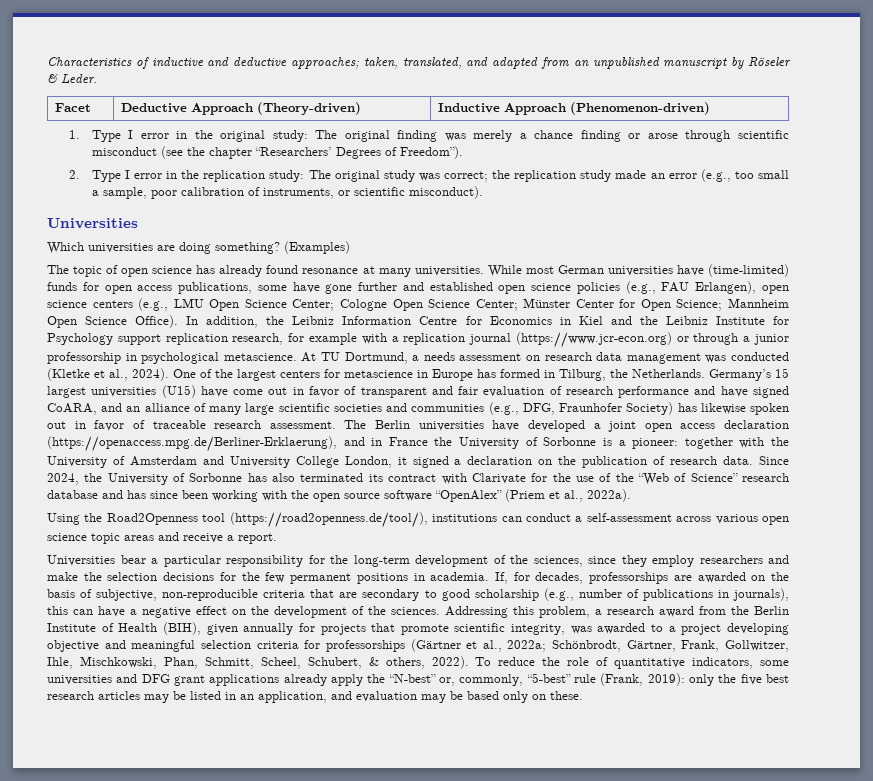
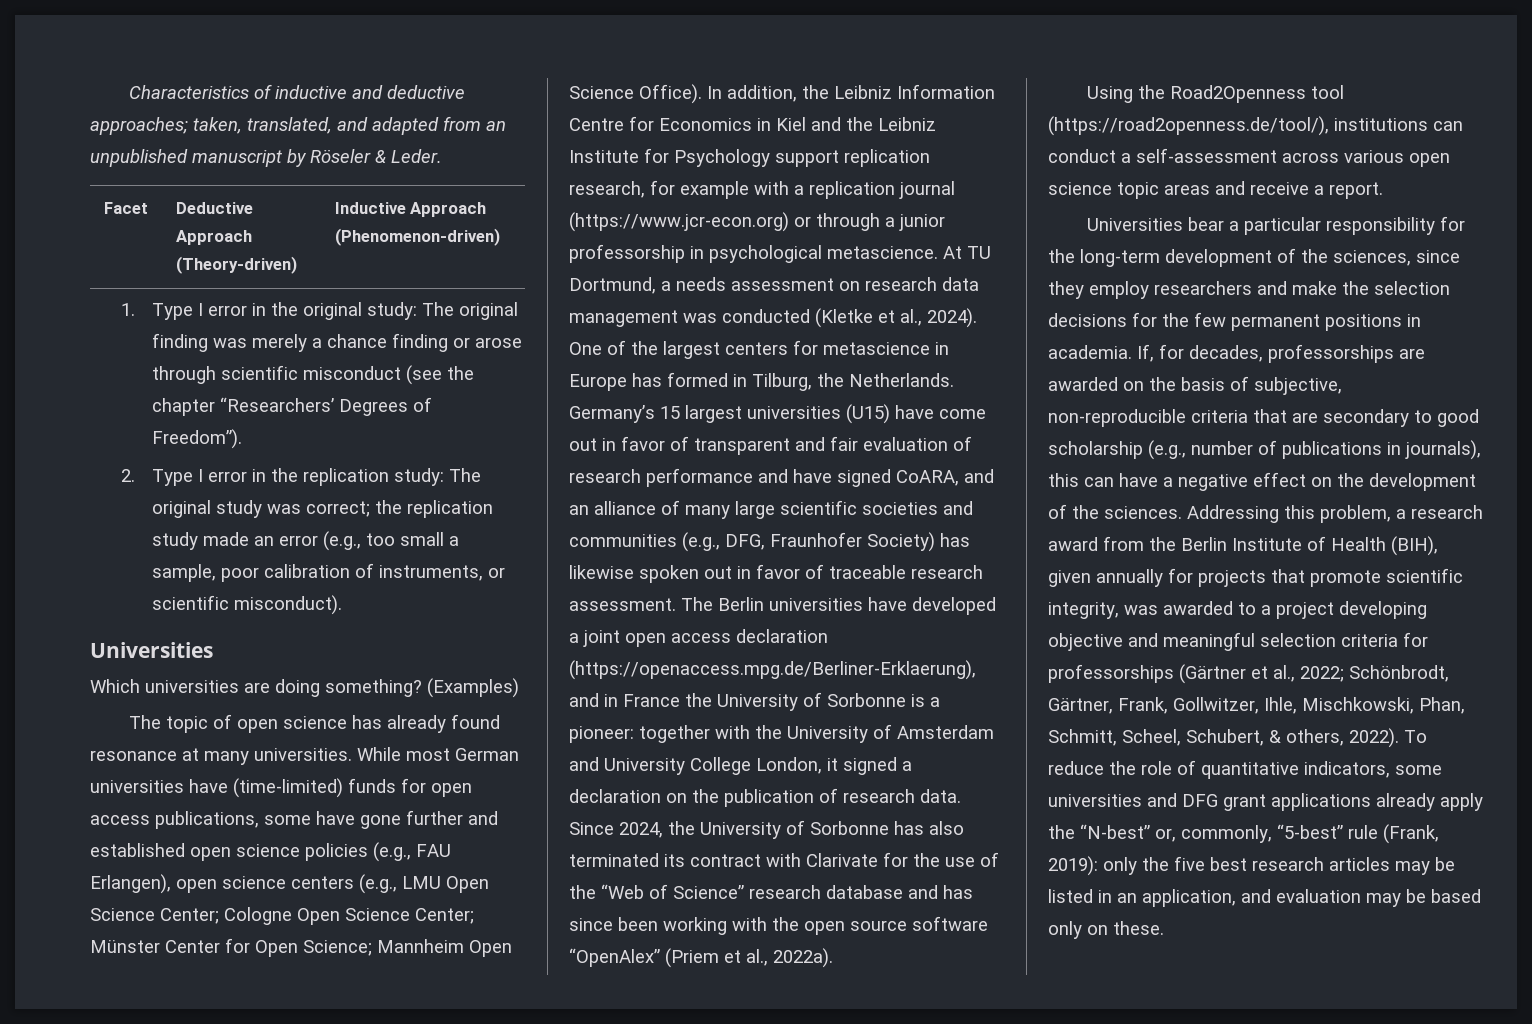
[507,640,547,652] 2022a; -> [1300,666,1344,682] 2022;

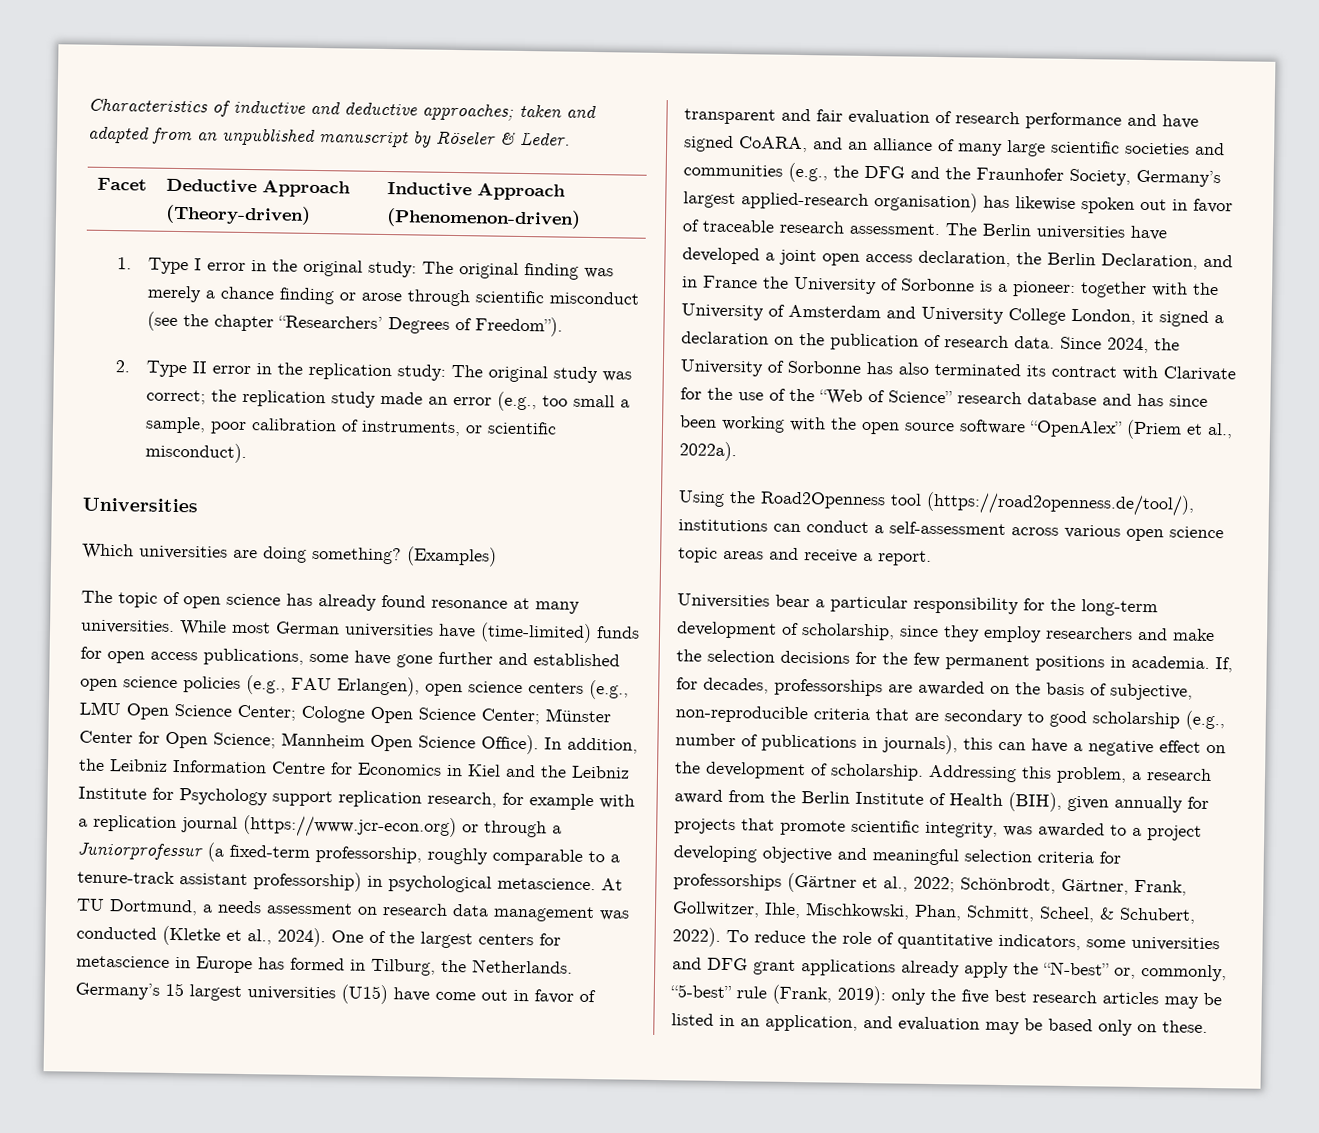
[193,117,332,134] taken, translated, -> [519,103,562,118] taken
[197,469,203,482] I -> [192,361,208,374] II
[899,214,945,231] [569,244,685,263] junior professorship -> [77,842,620,866] [77,870,362,892] Juniorprofessur (a fixed-term professorship, roughly comparable to a tenure-track assistant professorship)
[725,532,935,552] DFG, Fraunhofer Society) -> [833,165,1221,188] [683,191,978,213] the DFG and the Fraunhofer Society, Germany’s largest applied-research organisation)
[736,629,828,643] [569,660,976,680] declaration (https://openaccess.mpg.de/Berliner-Erklaerung), -> [918,250,1198,270] declaration, the Berlin Declaration,
[1301,249,1411,266] the sciences, -> [801,623,895,641] scholarship,
[1072,505,1182,519] the sciences. -> [830,763,924,781] scholarship.
[1186,729,1344,746] Schubert, & others, -> [1099,907,1196,924] & Schubert,

